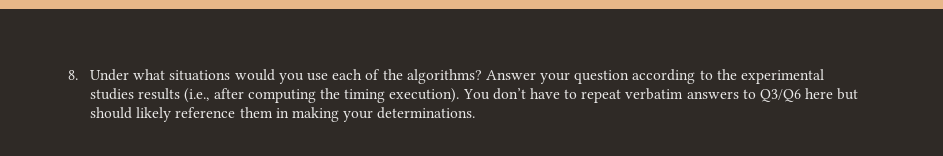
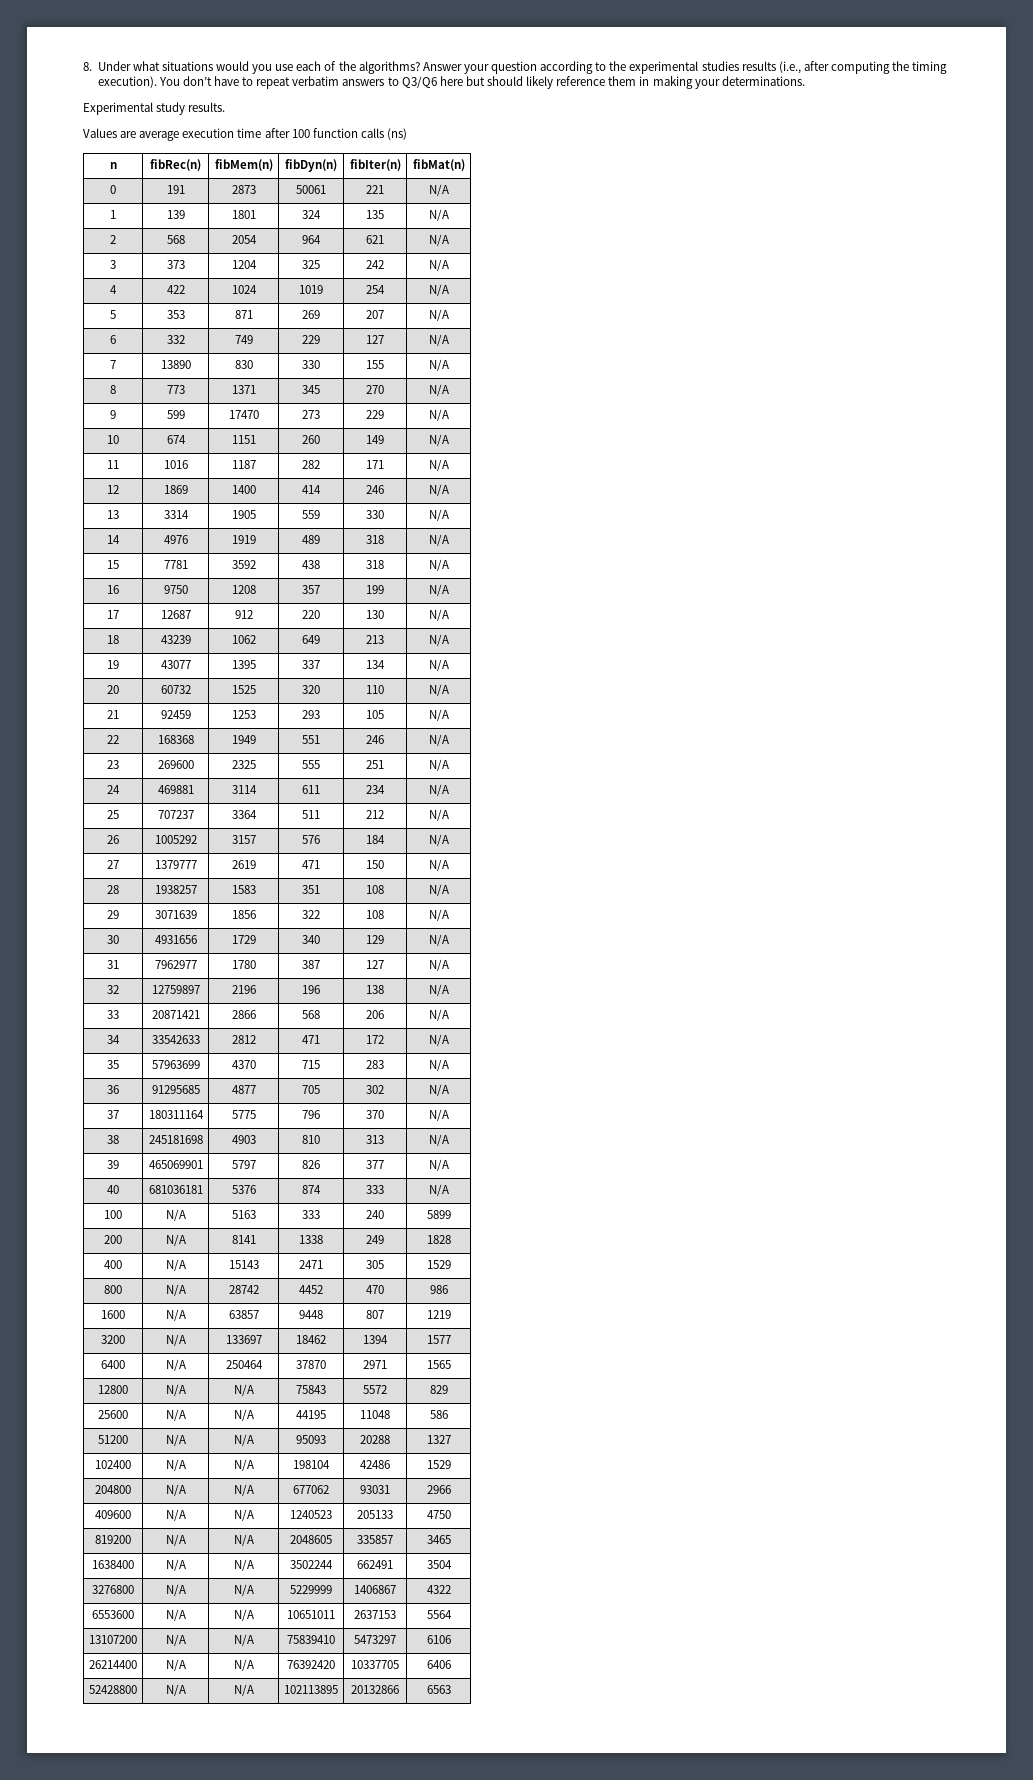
(476, 113) none -> [83,102,226,115] [83,128,407,141] [109,162,117,169] [150,159,201,171] [214,159,273,171] [285,159,337,172] [349,159,401,171] [412,159,465,171] [110,185,116,194] [166,185,185,194] [231,185,256,194] [296,185,326,194] [366,185,384,194] [428,184,449,196] [110,210,116,219] [166,210,185,219] [231,210,256,219] [302,210,321,219] [366,210,384,219] [428,209,449,221] [110,235,116,244] [166,235,185,244] [231,235,257,244] [302,235,321,244] [366,235,384,244] [428,234,449,246] [110,260,116,269] [166,260,185,269] [231,260,257,269] [302,260,320,269] [366,260,384,269] [428,259,449,271] [110,285,117,294] [166,285,185,294] [231,285,257,294] [299,285,323,294] [366,285,385,294] [428,284,449,296] [110,310,116,319] [166,310,185,319] [234,310,253,319] [302,310,320,319] [366,310,384,319] [428,309,449,321] [110,335,116,344] [166,335,185,344] [234,335,253,344] [302,335,320,344] [366,335,384,344] [428,334,449,346] [110,360,116,369] [160,360,191,369] [234,360,253,369] [302,360,320,369] [366,360,384,369] [428,359,449,371] [110,385,116,394] [166,385,185,394] [231,385,256,394] [302,385,320,394] [366,385,384,394] [428,384,449,396] [110,410,116,419] [166,410,185,419] [228,410,259,419] [302,410,320,419] [366,410,384,419] [428,409,449,421] [107,435,119,444] [166,435,186,444] [231,435,256,444] [302,435,320,444] [366,435,384,444] [428,434,449,446] [107,460,119,469] [163,460,188,469] [231,460,256,469] [302,460,320,469] [366,460,384,469] [428,459,449,471] [107,485,119,494] [163,485,188,494] [231,485,256,494] [302,485,321,494] [366,485,384,494] [428,484,449,496] [107,510,119,519] [163,510,189,519] [231,510,256,519] [302,510,320,519] [366,510,384,519] [428,509,449,521] [107,535,120,544] [163,535,188,544] [231,535,256,544] [302,535,320,544] [366,535,384,544] [428,534,449,546] [107,560,119,569] [163,560,188,569] [231,560,256,569] [302,560,320,569] [366,560,384,569] [428,559,449,571] [107,585,119,594] [163,585,188,594] [231,585,256,594] [302,585,320,594] [366,585,384,594] [428,584,449,596] [107,610,119,619] [160,610,191,619] [234,610,253,619] [302,610,320,619] [366,610,384,619] [428,609,449,621] [107,635,119,644] [160,635,191,644] [231,635,256,644] [302,635,320,644] [366,635,384,644] [428,634,449,646] [107,660,119,669] [160,660,191,669] [231,660,256,669] [302,660,320,669] [366,660,385,669] [428,659,449,671] [107,685,119,694] [160,685,191,694] [231,685,256,694] [302,685,320,694] [366,685,384,694] [428,684,449,696] [107,710,119,719] [160,710,191,719] [231,710,256,719] [302,710,320,719] [366,710,384,719] [428,709,449,721] [107,735,119,744] [157,735,194,744] [231,735,256,744] [302,735,320,744] [366,735,384,744] [428,734,449,746] [107,760,119,769] [157,760,194,769] [231,760,256,769] [302,760,320,769] [366,760,384,769] [428,759,449,771] [107,785,120,794] [157,785,194,794] [231,785,257,794] [302,785,320,794] [366,785,385,794] [428,784,449,796] [107,810,119,819] [157,810,194,819] [231,810,257,819] [302,810,320,819] [366,810,384,819] [428,809,449,821] [107,835,119,844] [154,835,197,844] [231,835,256,844] [302,835,320,844] [366,835,385,844] [428,834,449,846] [107,860,119,869] [154,860,197,869] [231,860,256,869] [302,860,320,869] [366,860,384,869] [428,859,449,871] [107,885,119,894] [154,885,197,894] [231,885,256,894] [302,885,320,894] [366,885,384,894] [428,884,449,896] [107,910,119,919] [154,910,197,919] [231,910,256,919] [302,910,320,919] [366,910,384,919] [428,909,449,921] [107,935,119,944] [154,935,197,944] [231,935,256,944] [302,935,320,944] [366,935,384,944] [428,934,449,946] [107,960,119,969] [154,960,197,969] [231,960,256,969] [302,960,320,969] [366,960,384,969] [428,959,449,971] [107,985,119,994] [151,985,200,994] [231,985,256,994] [302,985,320,994] [366,985,384,994] [428,984,449,996] [107,1010,119,1019] [151,1010,200,1019] [231,1010,256,1019] [302,1010,320,1019] [366,1010,384,1019] [428,1009,449,1021] [107,1035,120,1044] [151,1035,200,1044] [231,1035,256,1044] [302,1035,320,1044] [366,1035,384,1044] [428,1034,449,1046] [107,1060,119,1069] [151,1060,200,1069] [231,1060,256,1069] [302,1060,320,1069] [366,1060,384,1069] [428,1059,449,1071] [107,1085,119,1094] [151,1085,200,1094] [231,1085,256,1094] [302,1085,320,1094] [366,1085,384,1094] [428,1084,449,1096] [107,1110,119,1119] [148,1110,204,1119] [231,1110,256,1119] [302,1110,320,1119] [366,1110,384,1119] [428,1109,449,1121] [107,1135,119,1144] [148,1135,203,1144] [231,1135,256,1144] [302,1135,320,1144] [366,1135,384,1144] [428,1134,449,1146] [107,1160,119,1169] [148,1160,203,1169] [231,1160,256,1169] [302,1160,320,1169] [366,1160,384,1169] [428,1159,449,1171] [107,1185,119,1194] [148,1185,203,1194] [231,1185,256,1194] [302,1185,321,1194] [366,1185,384,1194] [428,1184,449,1196] [104,1210,122,1219] [165,1209,186,1221] [231,1210,256,1219] [302,1210,320,1219] [366,1210,384,1219] [426,1210,451,1219] [104,1235,122,1244] [165,1234,186,1246] [231,1235,256,1244] [299,1235,323,1244] [366,1235,384,1244] [426,1235,451,1244] [104,1260,122,1269] [165,1259,186,1271] [228,1260,259,1269] [299,1260,323,1269] [366,1260,384,1269] [426,1260,451,1269] [104,1285,122,1294] [165,1284,186,1296] [228,1285,259,1294] [299,1285,323,1294] [366,1285,384,1294] [429,1285,448,1294] [101,1310,125,1319] [165,1309,186,1321] [228,1310,259,1319] [299,1310,323,1319] [366,1310,384,1319] [426,1310,451,1319] [101,1335,125,1344] [165,1334,186,1346] [225,1335,262,1344] [296,1335,326,1344] [363,1335,388,1344] [426,1335,451,1344] [101,1360,125,1369] [165,1359,186,1371] [225,1360,263,1369] [296,1360,326,1369] [363,1360,387,1369] [426,1360,451,1369] [98,1385,128,1394] [165,1384,186,1396] [233,1384,254,1396] [296,1385,326,1394] [363,1385,387,1394] [429,1385,448,1394] [98,1410,128,1419] [165,1409,186,1421] [233,1409,254,1421] [296,1410,326,1419] [360,1410,390,1419] [429,1410,448,1419] [98,1435,128,1444] [165,1434,186,1446] [233,1434,254,1446] [296,1435,326,1444] [360,1435,390,1444] [426,1435,451,1444] [95,1460,131,1469] [165,1459,186,1471] [233,1459,254,1471] [293,1460,330,1469] [360,1460,390,1469] [426,1460,451,1469] [95,1485,131,1494] [165,1484,186,1496] [233,1484,254,1496] [293,1485,329,1494] [360,1485,390,1494] [426,1485,451,1494] [95,1510,131,1519] [165,1509,186,1521] [233,1509,254,1521] [290,1510,332,1519] [357,1510,393,1519] [426,1510,451,1519] [95,1535,131,1544] [165,1534,186,1546] [233,1534,254,1546] [290,1535,332,1544] [357,1535,393,1544] [426,1535,451,1544] [92,1560,134,1569] [165,1559,186,1571] [233,1559,254,1571] [290,1560,333,1569] [357,1560,393,1569] [426,1560,452,1569] [92,1585,134,1594] [165,1584,186,1596] [233,1584,254,1596] [290,1585,332,1594] [354,1585,396,1594] [426,1585,451,1594] [92,1610,134,1619] [165,1609,186,1621] [233,1609,254,1621] [287,1610,335,1619] [354,1610,396,1619] [426,1610,452,1619] [89,1635,137,1644] [165,1634,186,1646] [233,1634,254,1646] [287,1635,335,1644] [354,1635,396,1644] [426,1635,451,1644] [89,1660,137,1669] [165,1659,186,1671] [233,1659,254,1671] [287,1660,335,1669] [351,1660,399,1669] [426,1660,451,1669] [89,1685,137,1694] [165,1684,186,1696] [233,1684,254,1696] [284,1685,338,1694] [351,1685,399,1694] [426,1685,451,1694] // Experimental study results. // Values are average execution time after 100 function calls (ns) // n | fibRec(n) | fibMem(n) | fibDyn(n) | fibIter(n) | fibMat(n) // 0 | 191 | 2873 | 50061 | 221 | N/A // 1 | 139 | 1801 | 324 | 135 | N/A // 2 | 568 | 2054 | 964 | 621 | N/A // 3 | 373 | 1204 | 325 | 242 | N/A // 4 | 422 | 1024 | 1019 | 254 | N/A // 5 | 353 | 871 | 269 | 207 | N/A // 6 | 332 | 749 | 229 | 127 | N/A // 7 | 13890 | 830 | 330 | 155 | N/A // 8 | 773 | 1371 | 345 | 270 | N/A // 9 | 599 | 17470 | 273 | 229 | N/A // 10 | 674 | 1151 | 260 | 149 | N/A // 11 | 1016 | 1187 | 282 | 171 | N/A // 12 | 1869 | 1400 | 414 | 246 | N/A // 13 | 3314 | 1905 | 559 | 330 | N/A // 14 | 4976 | 1919 | 489 | 318 | N/A // 15 | 7781 | 3592 | 438 | 318 | N/A // 16 | 9750 | 1208 | 357 | 199 | N/A // 17 | 12687 | 912 | 220 | 130 | N/A // 18 | 43239 | 1062 | 649 | 213 | N/A // 19 | 43077 | 1395 | 337 | 134 | N/A // 20 | 60732 | 1525 | 320 | 110 | N/A // 21 | 92459 | 1253 | 293 | 105 | N/A // 22 | 168368 | 1949 | 551 | 246 | N/A // 23 | 269600 | 2325 | 555 | 251 | N/A // 24 | 469881 | 3114 | 611 | 234 | N/A // 25 | 707237 | 3364 | 511 | 212 | N/A // 26 | 1005292 | 3157 | 576 | 184 | N/A // 27 | 1379777 | 2619 | 471 | 150 | N/A // 28 | 1938257 | 1583 | 351 | 108 | N/A // 29 | 3071639 | 1856 | 322 | 108 | N/A // 30 | 4931656 | 1729 | 340 | 129 | N/A // 31 | 7962977 | 1780 | 387 | 127 | N/A // 32 | 12759897 | 2196 | 196 | 138 | N/A // 33 | 20871421 | 2866 | 568 | 206 | N/A // 34 | 33542633 | 2812 | 471 | 172 | N/A // 35 | 57963699 | 4370 | 715 | 283 | N/A // 36 | 91295685 | 4877 | 705 | 302 | N/A // 37 | 180311164 | 5775 | 796 | 370 | N/A // 38 | 245181698 | 4903 | 810 | 313 | N/A // 39 | 465069901 | 5797 | 826 | 377 | N/A // 40 | 681036181 | 5376 | 874 | 333 | N/A // 100 | N/A | 5163 | 333 | 240 | 5899 // 200 | N/A | 8141 | 1338 | 249 | 1828 // 400 | N/A | 15143 | 2471 | 305 | 1529 // 800 | N/A | 28742 | 4452 | 470 | 986 // 1600 | N/A | 63857 | 9448 | 807 | 1219 // 3200 | N/A | 133697 | 18462 | 1394 | 1577 // 6400 | N/A | 250464 | 37870 | 2971 | 1565 // 12800 | N/A | N/A | 75843 | 5572 | 829 // 25600 | N/A | N/A | 44195 | 11048 | 586 // 51200 | N/A | N/A | 95093 | 20288 | 1327 // 102400 | N/A | N/A | 198104 | 42486 | 1529 // 204800 | N/A | N/A | 677062 | 93031 | 2966 // 409600 | N/A | N/A | 1240523 | 205133 | 4750 // 819200 | N/A | N/A | 2048605 | 335857 | 3465 // 1638400 | N/A | N/A | 3502244 | 662491 | 3504 // 3276800 | N/A | N/A | 5229999 | 1406867 | 4322 // 6553600 | N/A | N/A | 10651011 | 2637153 | 5564 // 13107200 | N/A | N/A | 75839410 | 5473297 | 6106 // 26214400 | N/A | N/A | 76392420 | 10337705 | 6406 // 52428800 | N/A | N/A | 102113895 | 20132866 | 6563

